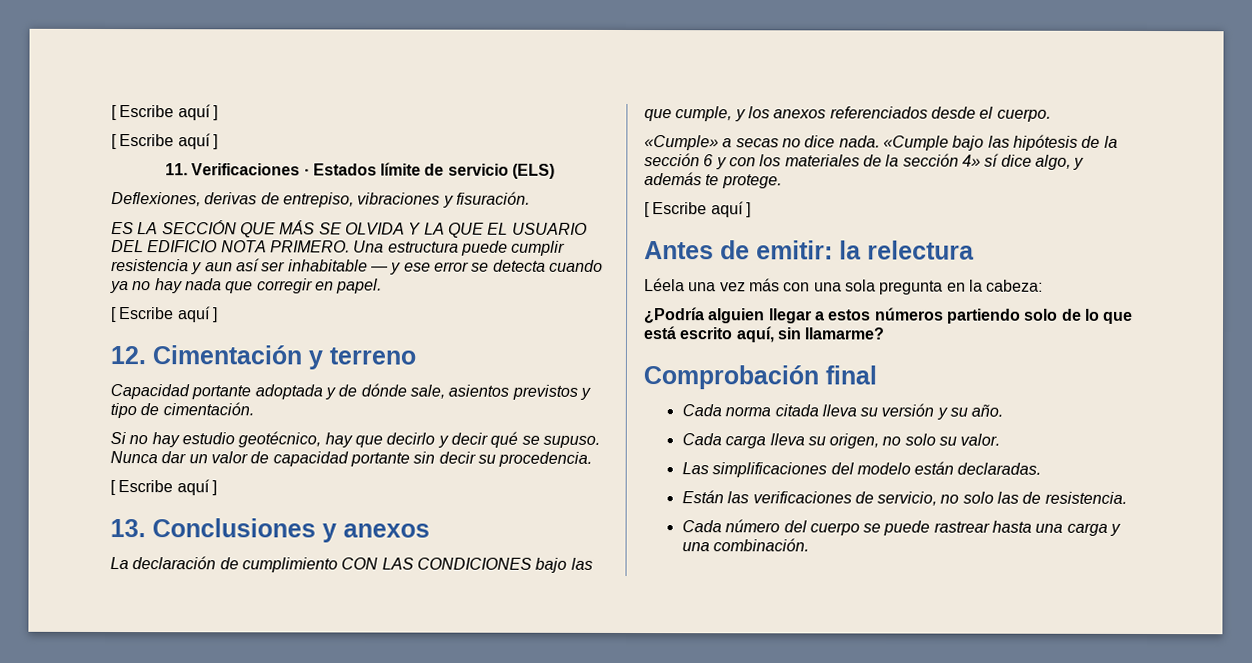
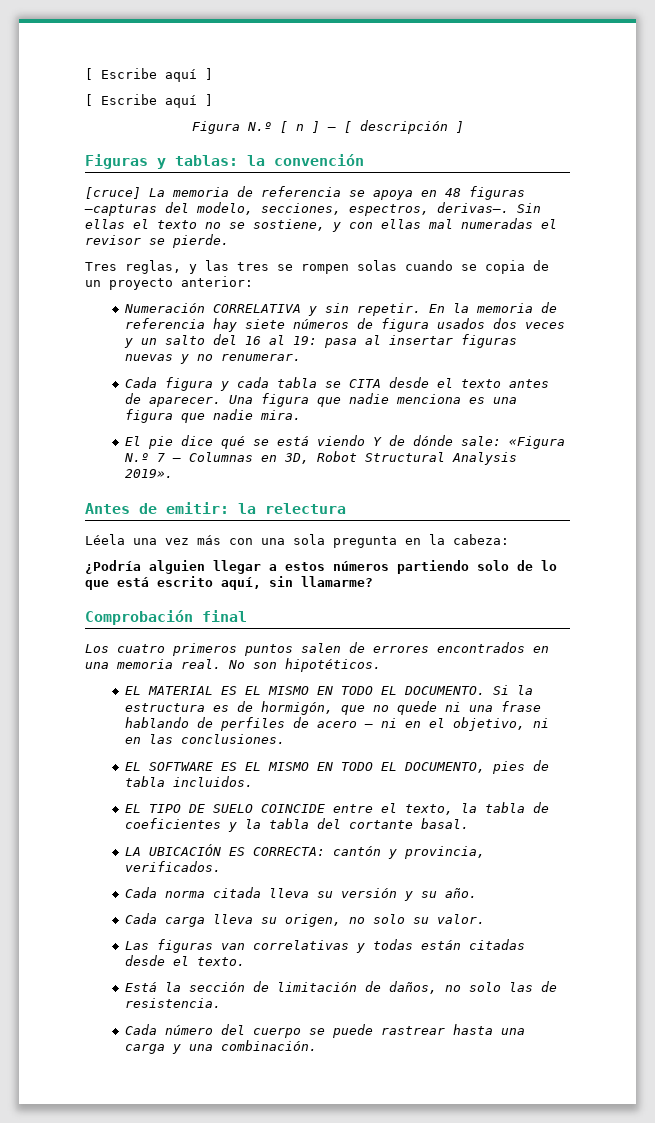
[164,162,556,179] [111,191,530,208] [111,220,587,238] [111,240,566,256] [111,258,603,275] [110,278,383,294] [111,306,218,323] [110,345,416,370] [110,383,591,400] [110,402,254,419] [110,431,600,448] [110,451,593,467] [110,479,217,496] [110,518,430,543] [110,556,593,573] [644,106,1051,122] [644,134,1118,151] [644,153,1085,170] [644,172,782,189] [644,201,751,218] 11. Verificaciones · Estados límite de servicio (ELS) // Deflexiones, derivas de entrepiso, vibraciones y fisuración. // ES LA SECCIÓN QUE MÁS SE OLVIDA Y LA QUE EL USUARIO DEL EDIFICIO NOTA PRIMERO. Una estructura puede cumplir resistencia y aun así ser inhabitable — y ese error se detecta cuando ya no hay nada que corregir en papel. // [ Escribe aquí ] // 12. Cimentación y terreno // Capacidad portante adoptada y de dónde sale, asientos previstos y tipo de cimentación. // Si no hay estudio geotécnico, hay que decirlo y decir qué se supuso. Nunca dar un valor de capacidad portante sin decir su procedencia. // [ Escribe aquí ] // 13. Conclusiones y anexos // La declaración de cumplimiento CON LAS CONDICIONES bajo las que cumple, y los anexos referenciados desde el cuerpo. // «Cumple» a secas no dice nada. «Cumple bajo las hipótesis de la sección 6 y con los materiales de la sección 4» sí dice algo, y además te protege. // [ Escribe aquí ] -> [191,120,464,134] [85,154,364,169] [85,186,525,200] [84,202,541,216] [85,218,557,232] [85,234,229,248] [85,260,549,274] [85,276,253,290] [123,302,557,316] [124,318,565,332] [123,334,517,348] [124,354,301,364] [124,377,549,391] [124,393,517,407] [124,409,301,423] [124,435,565,449] [123,451,517,465] [124,469,173,478] Figura N.º [ n ] — [ descripción ] // Figuras y tablas: la convención // [cruce] La memoria de referencia se apoya en 48 figuras —capturas del modelo, secciones, espectros, derivas—. Sin ellas el texto no se sostiene, y con ellas mal numeradas el revisor se pierde. // Tres reglas, y las tres se rompen solas cuando se copia de un proyecto anterior: // Numeración CORRELATIVA y sin repetir. En la memoria de referencia hay siete números de figura usados dos veces y un salto del 16 al 19: pasa al insertar figuras nuevas y no renumerar. // Cada figura y cada tabla se CITA desde el texto antes de aparecer. Una figura que nadie menciona es una figura que nadie mira. // El pie dice qué se está viendo Y de dónde sale: «Figura N.º 7 — Columnas en 3D, Robot Structural Analysis 2019».
(877, 375) none -> [85,642,549,656] [85,658,381,672] [124,685,533,695] [124,701,541,715] [124,717,549,731] [124,734,285,744] [124,760,549,774] [124,776,253,787] [124,802,549,815] [124,818,469,832] [124,844,485,859] [124,861,221,872] // Los cuatro primeros puntos salen de errores encontrados en una memoria real. No son hipotéticos. // EL MATERIAL ES EL MISMO EN TODO EL DOCUMENTO. Si la estructura es de hormigón, que no quede ni una frase hablando de perfiles de acero — ni en el objetivo, ni en las conclusiones. // EL SOFTWARE ES EL MISMO EN TODO EL DOCUMENTO, pies de tabla incluidos. // EL TIPO DE SUELO COINCIDE entre el texto, la tabla de coeficientes y la tabla del cortante basal. // LA UBICACIÓN ES CORRECTA: cantón y provincia, verificados.
[712,461,1042,478] [681,490,938,506] simplificaciones del modelo están declaradas. // Están las verificaciones de servicio, -> [156,939,525,953] [124,955,245,966] [124,981,437,994] figuras van correlativas y todas están citadas desde el texto. // Está la sección de limitación de daños,

